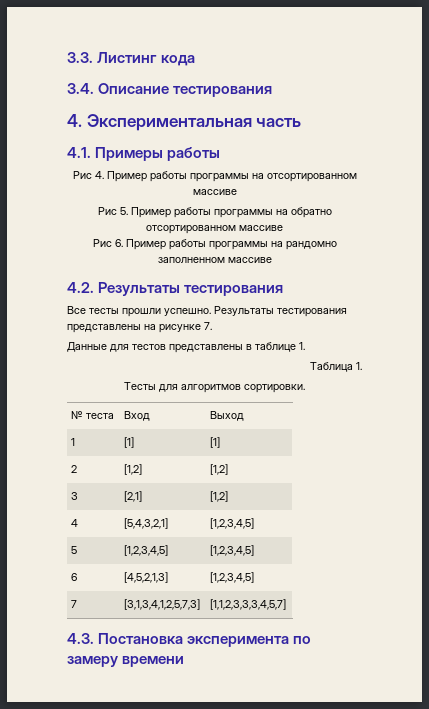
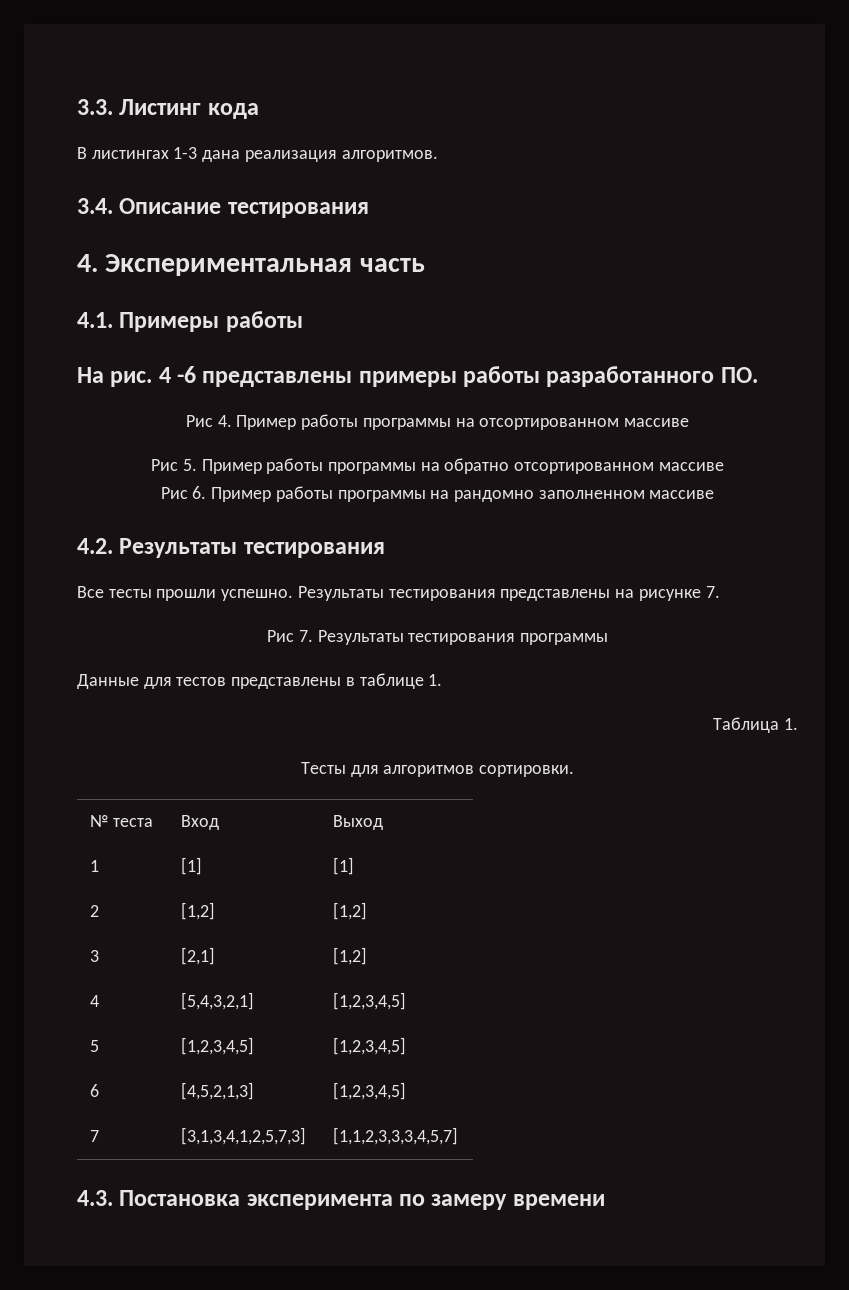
(196, 60) none -> [77,147,438,162] // В листингах 1-3 дана реализация алгоритмов.
(221, 154) none -> [77,366,758,387] // На рис. 4 -6 представлены примеры работы разработанного ПО.
(212, 326) none -> [267,630,608,645] // Рис 7. Результаты тестирования программы

